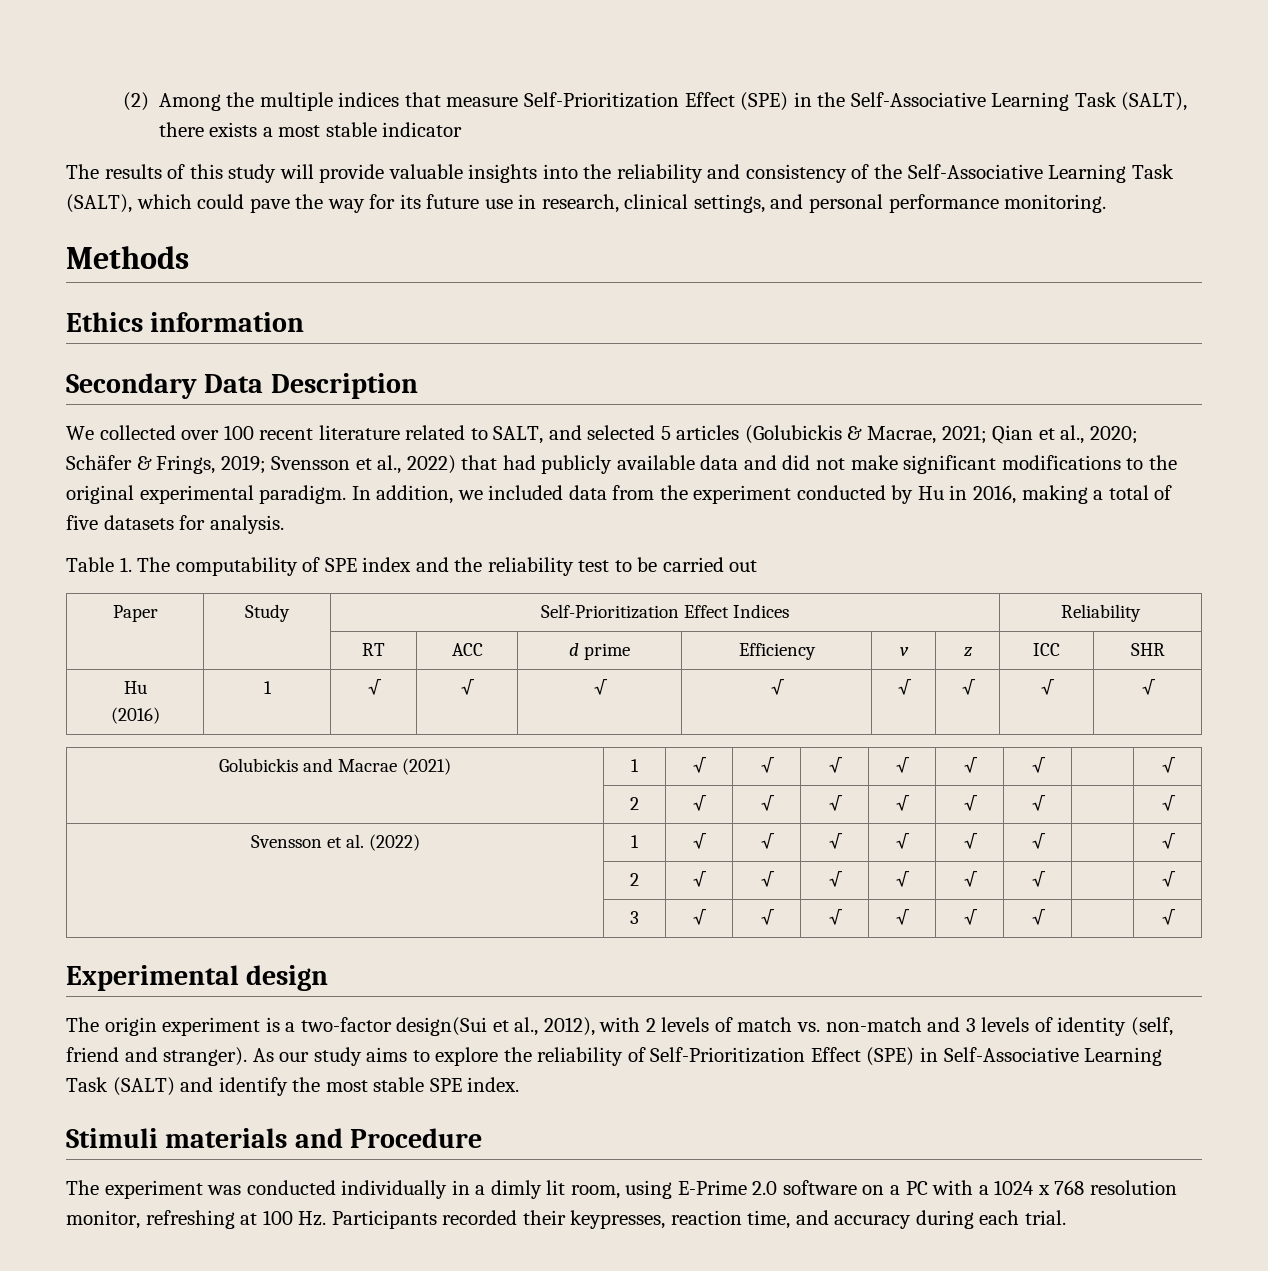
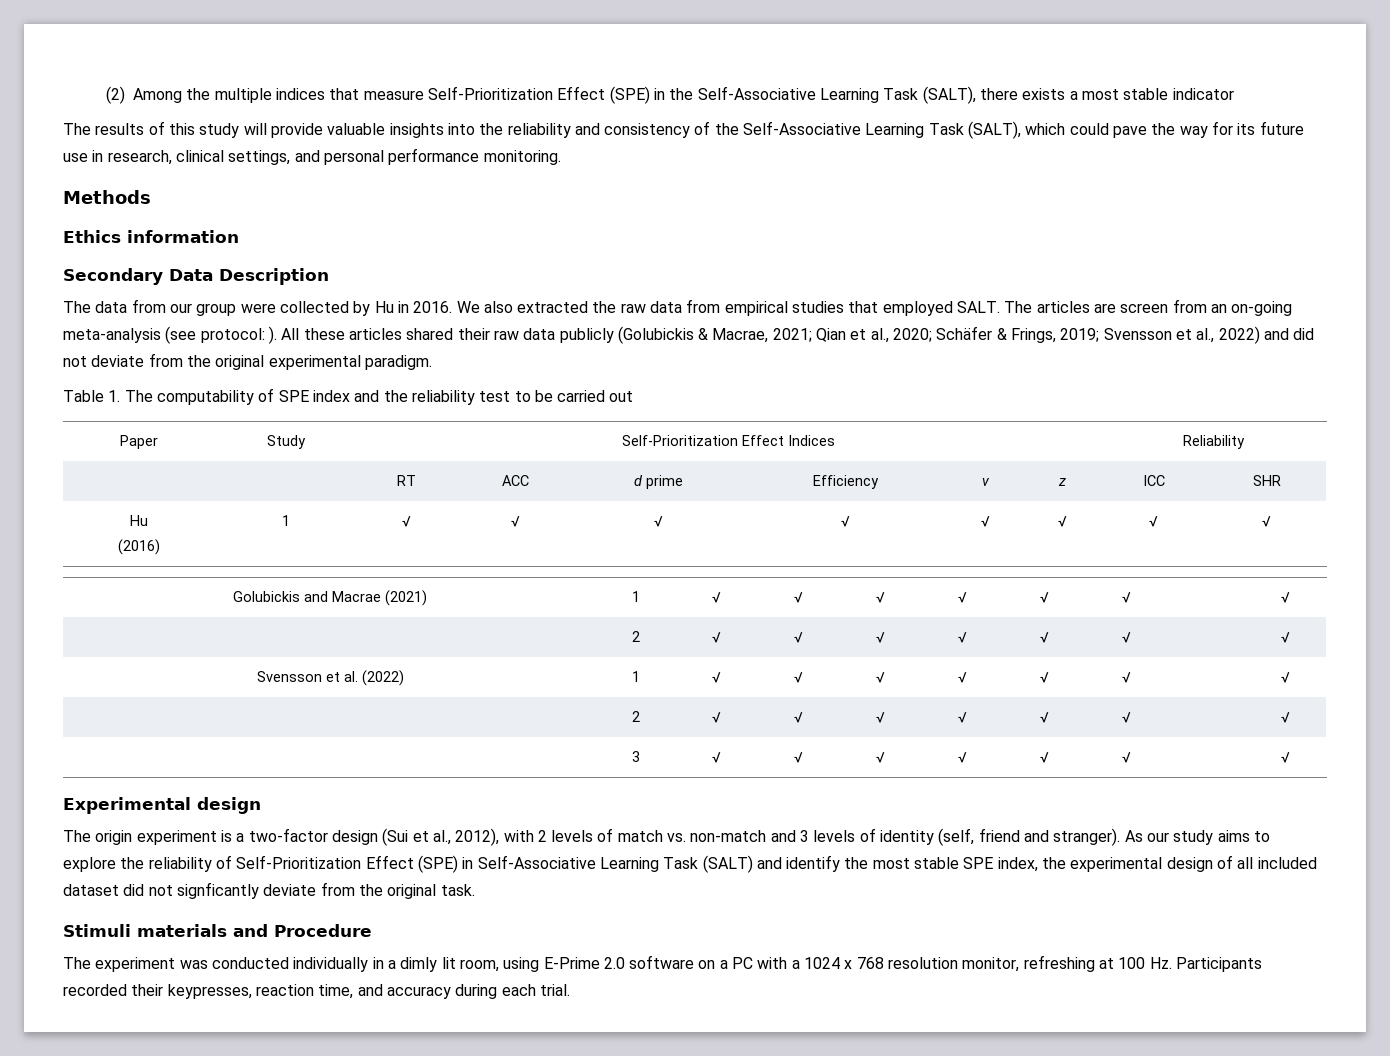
[66,425,740,444] We collected over 100 recent literature related to SALT, and selected 5 articles -> [63,299,1293,316] [63,326,614,344] The data from our group were collected by Hu in 2016. We also extracted the raw data from empirical studies that employed SALT. The articles are screen from an on-going meta-analysis (see protocol: ). All these articles shared their raw data publicly
[461,455,1177,474] [66,485,1173,504] [66,515,284,534] that had publicly available data and did not make significant modifications to the original experimental paradigm. In addition, we included data from the experiment conducted by Hu in 2016, making a total of five datasets for analysis. -> [1263,328,1315,340] [63,353,432,370] and did not deviate from the original experimental paradigm.
[396,1017,488,1036] design(Sui -> [331,828,409,846] design (Sui
[467,1077,520,1092] index. -> [997,855,1317,872] [63,882,475,899] index, the experimental design of all included dataset did not signficantly deviate from the original task.

